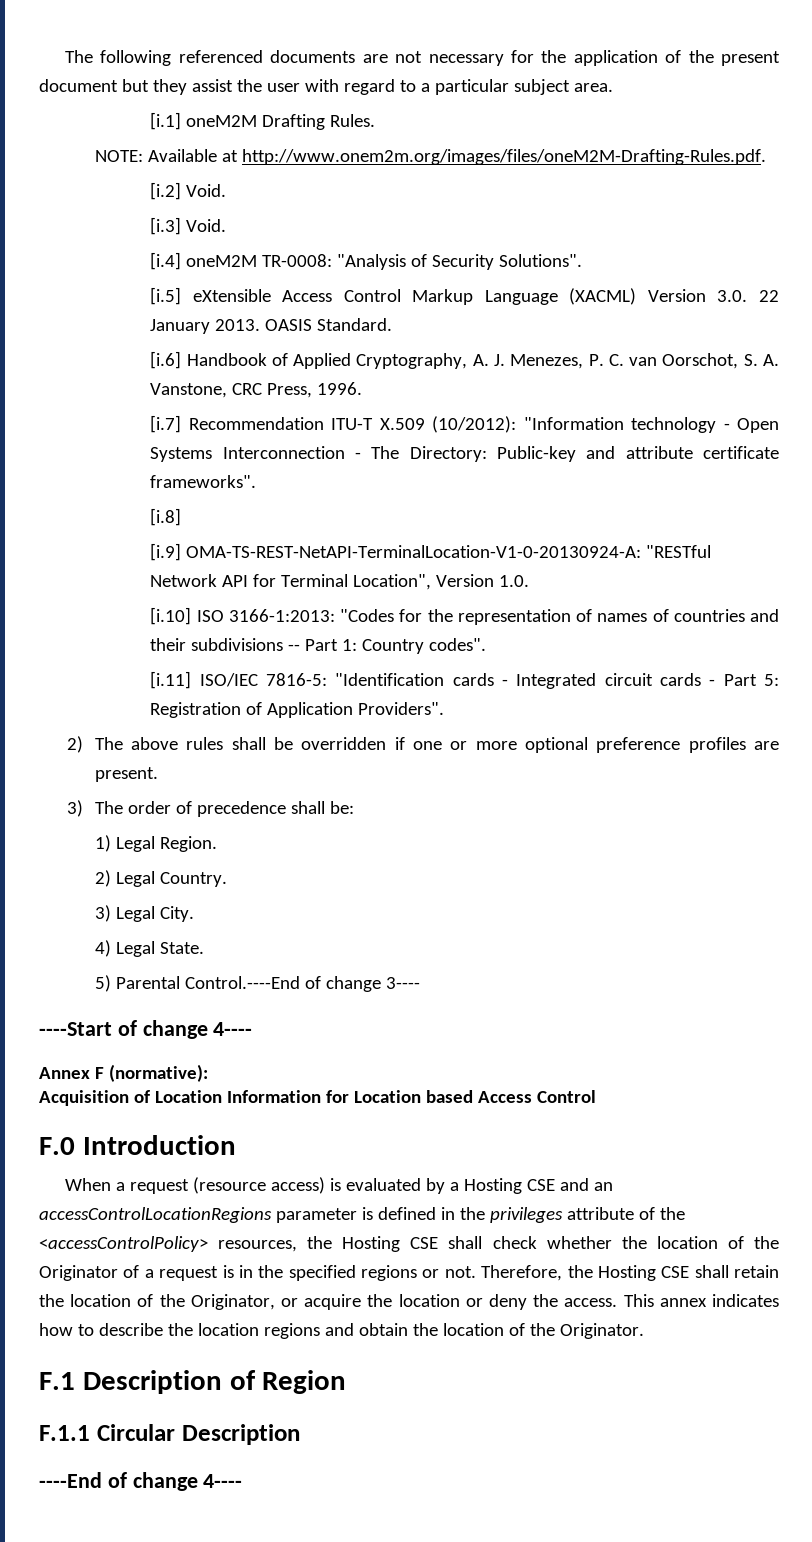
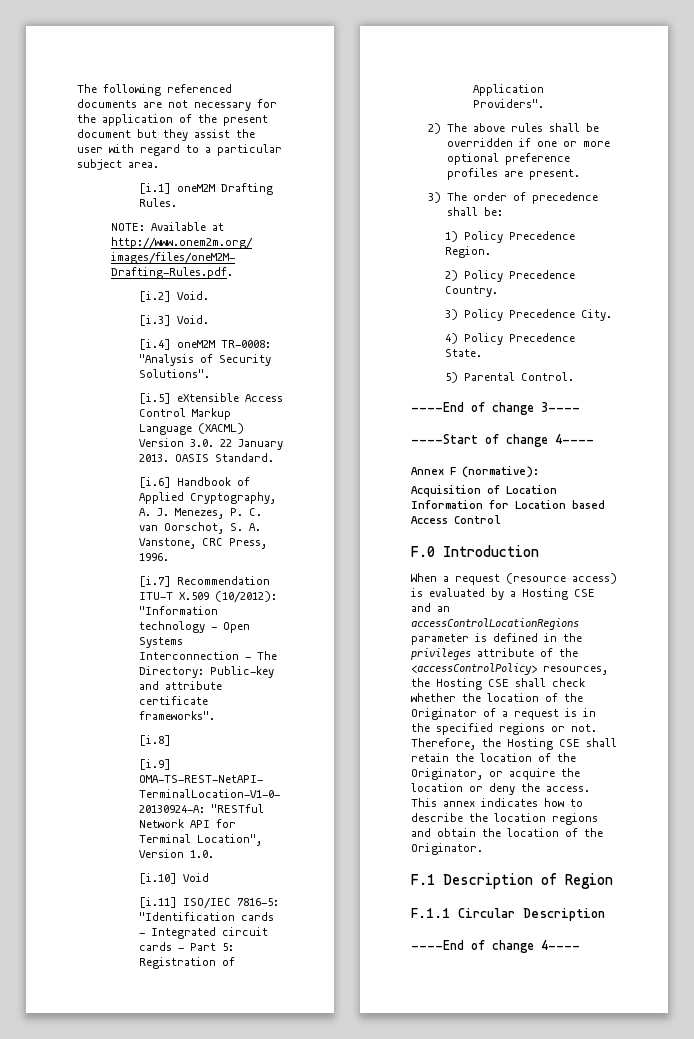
[196,609,779,625] [150,638,487,654] ISO 3166-1:2013: "Codes for the representation of names of countries and their subdivisions -- Part 1: Country codes". -> [182,873,209,882] Void
[115,836,155,852] Legal -> [463,231,575,243] Policy Precedence
[115,871,155,887] Legal -> [463,270,575,282] Policy Precedence
[115,906,155,922] Legal -> [463,309,575,321] Policy Precedence
[115,941,155,957] Legal -> [463,333,575,345] Policy Precedence
[184,976,300,989] Control.----End -> [520,372,574,381] [411,402,464,412] Control. // ----End

